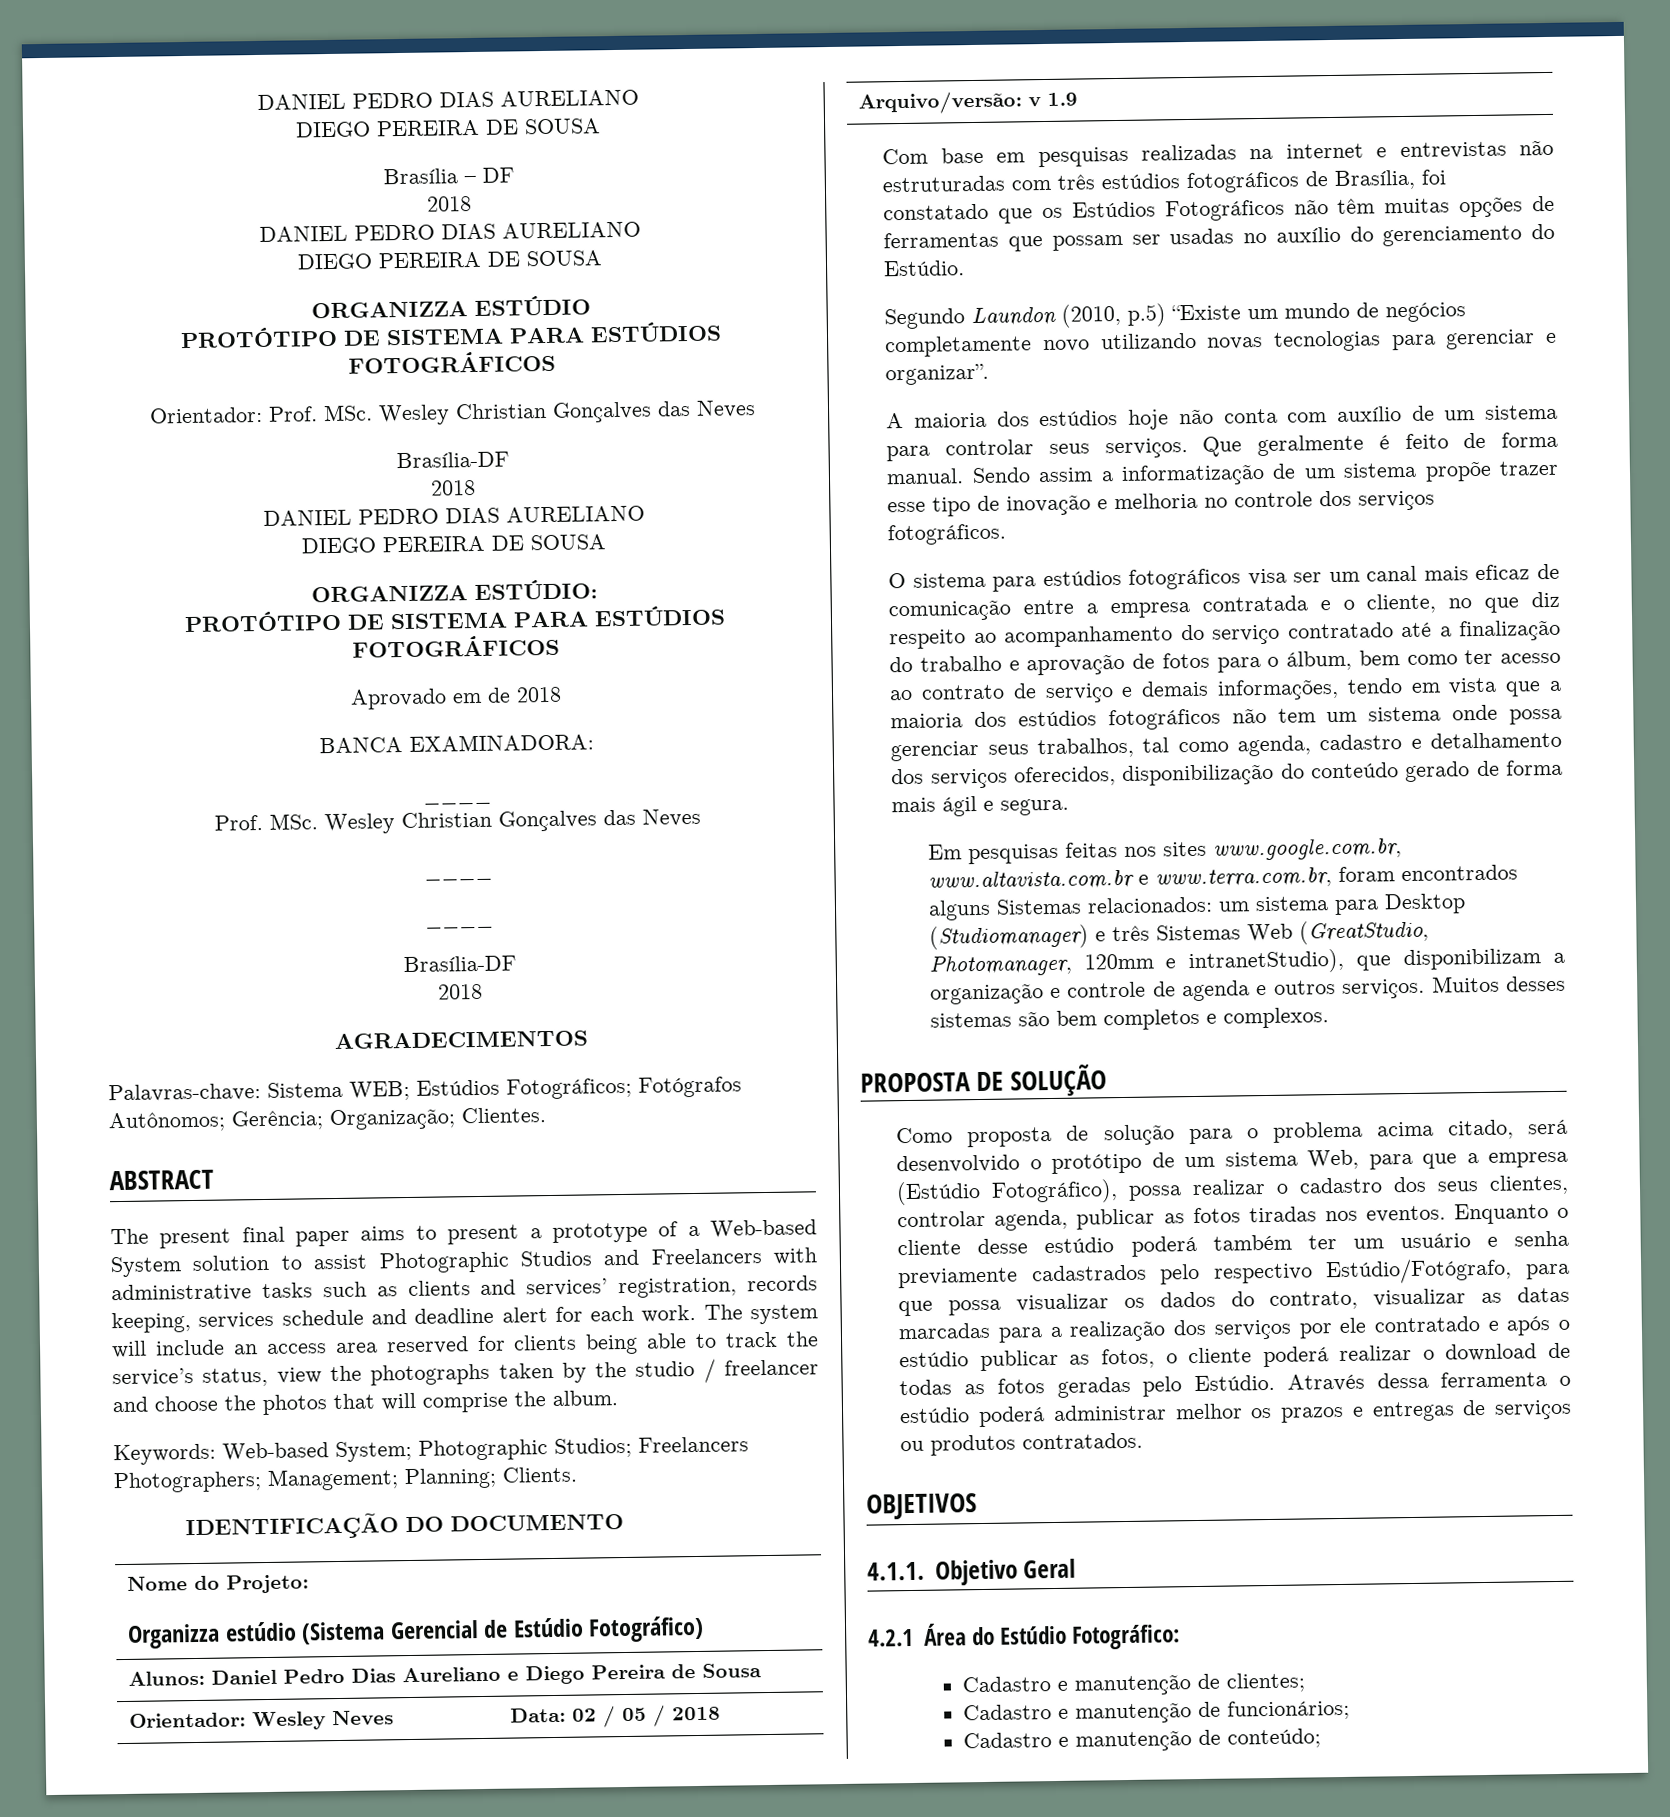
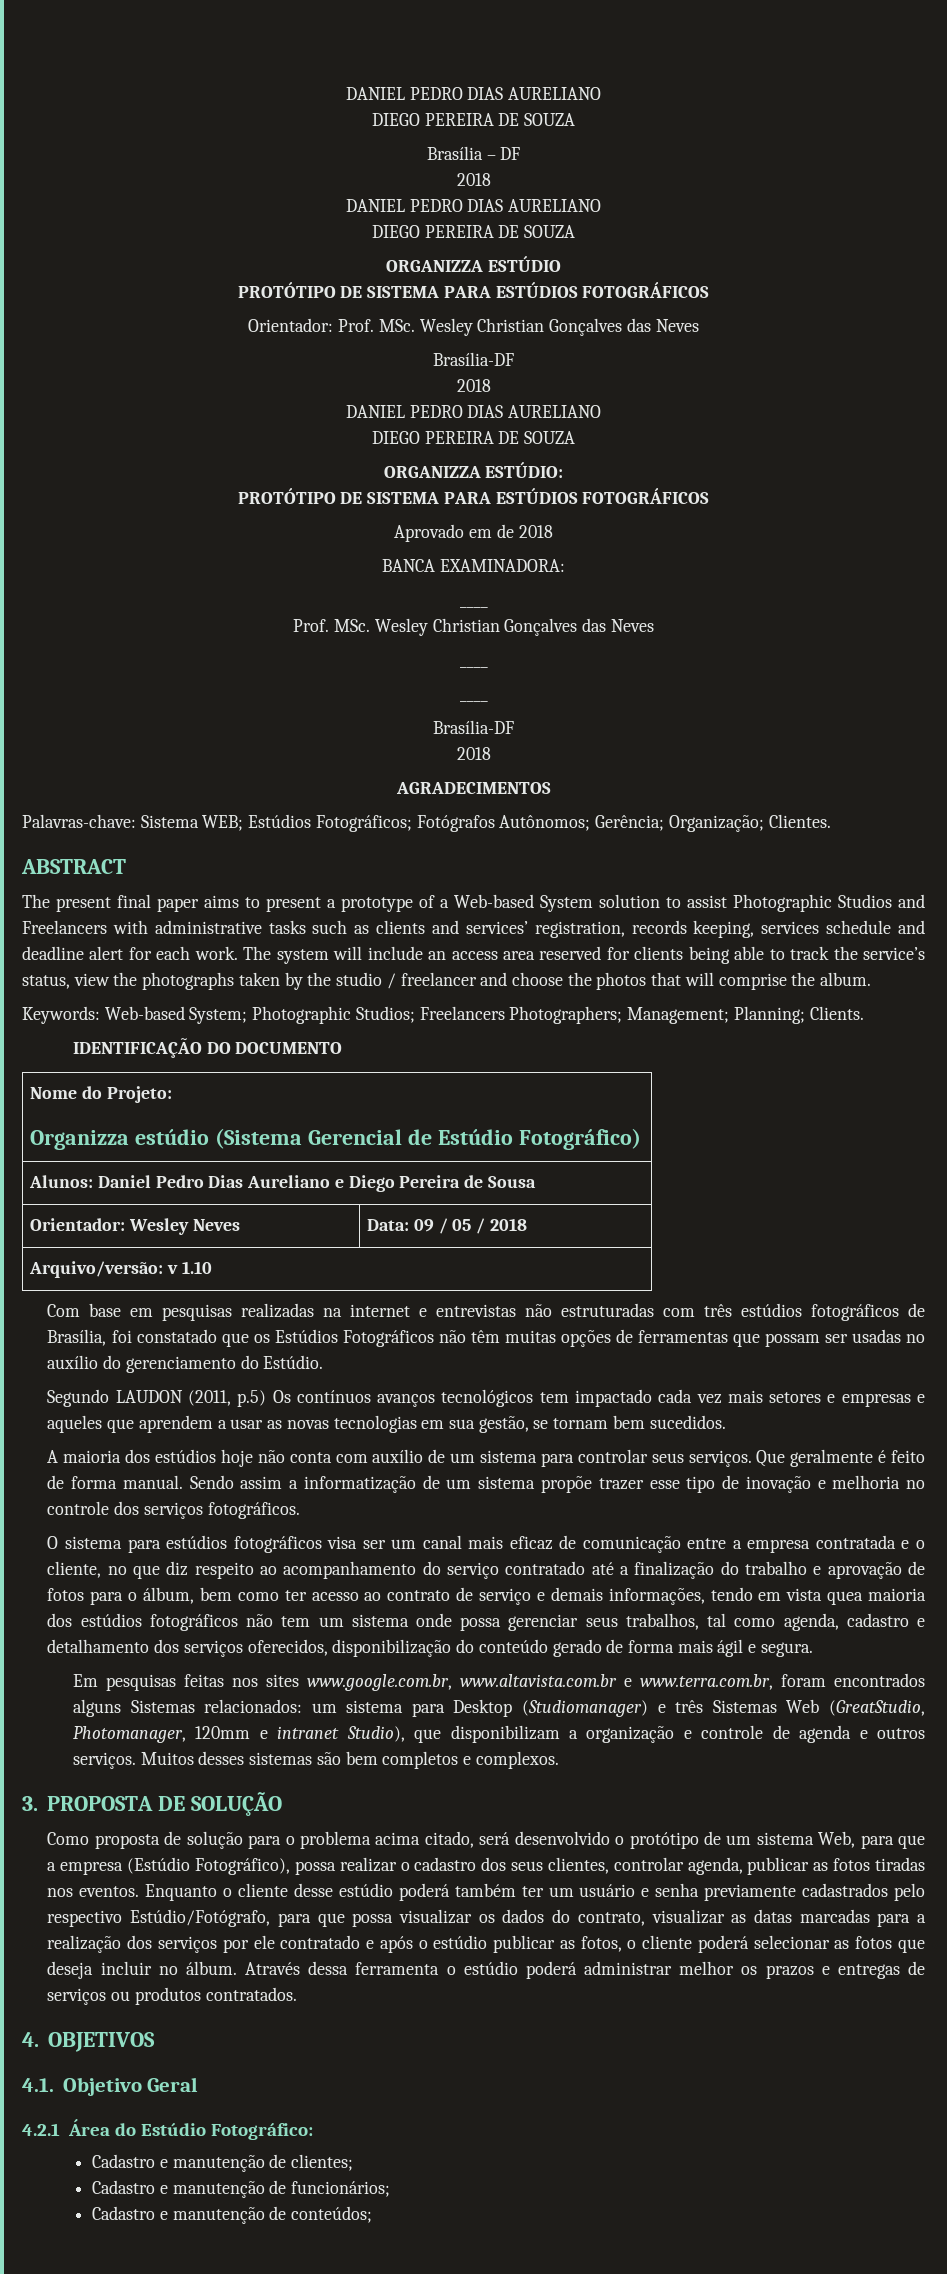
[256,89,639,110] [295,118,601,138] DANIEL PEDRO DIAS AURELIANO // DIEGO PEREIRA DE SOUSA -> [345,87,602,100] [371,113,576,126] DANIEL PEDRO DIAS AURELIANO // DIEGO PEREIRA DE SOUZA
[526,250,602,267] SOUSA -> [524,225,576,238] SOUZA
[530,534,606,551] SOUSA -> [524,431,576,444] SOUZA
[572,1708,598,1722] 02 -> [414,1219,435,1232] 09
[1047,92,1079,106] 1.9 -> [181,1261,212,1274] 1.10
[971,302,1467,328] [885,329,1557,358] [885,363,990,386] Laundon (2010, p.5) “Existe um mundo de negócios completamente novo utilizando novas tecnologias para gerenciar e organizar”. -> [115,1389,926,1407] [47,1415,726,1433] LAUDON (2011, p.5) Os contínuos avanços tecnológicos tem impactado cada vez mais setores e empresas e aqueles que aprendem a usar as novas tecnologias em sua gestão, se tornam bem sucedidos.
[1505,680,1562,697] que a -> [827,1591,864,1605] quea
[1188,948,1345,975] intranetStudio), -> [277,1726,405,1742] intranet Studio),
(1329, 1018) none -> [22,1796,38,1811] 3.
[1339,1342,1571,1362] [899,1374,1276,1398] realizar o download de todas as fotos geradas pelo Estúdio. -> [753,1935,925,1953] [47,1961,237,1979] selecionar as fotos que deseja incluir no álbum.
(1144, 1441) none -> [22,2032,39,2047] 4.
[867,1561,925,1581] 4.1.1. -> [22,2078,54,2092] 4.1.
[1227,1728,1322,1749] conteúdo; -> [291,2206,373,2223] conteúdos;

